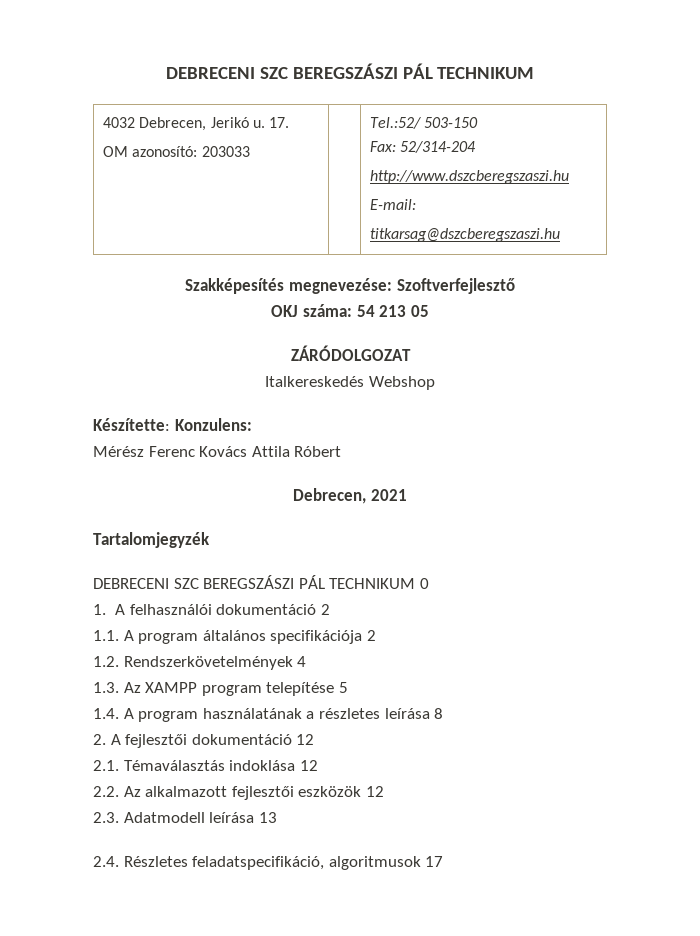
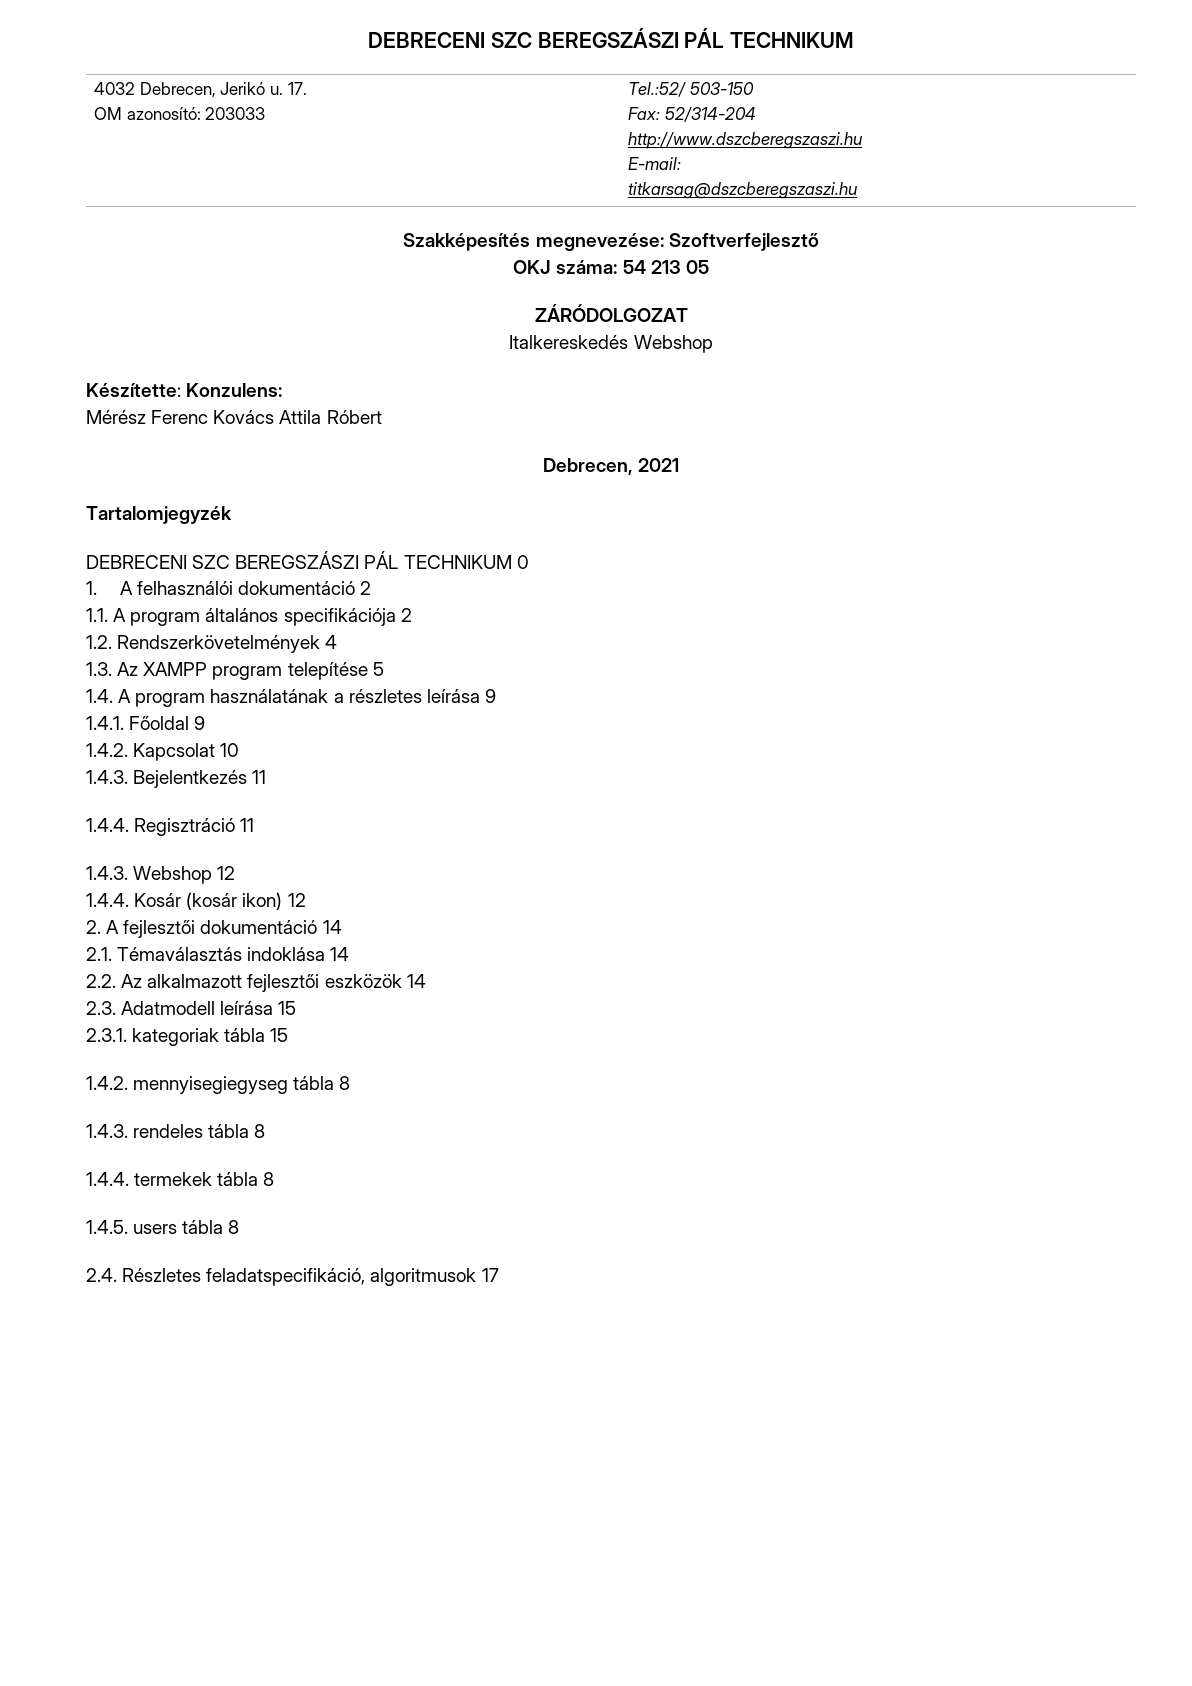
[434,708,444,719] 8 -> [484,689,496,703] [86,716,206,730] [86,743,240,761] [86,770,267,788] [86,818,255,836] [86,866,236,884] [86,892,306,910] 9 // 1.4.1. Főoldal 9 // 1.4.2. Kapcsolat 10 // 1.4.3. Bejelentkezés 11 // 1.4.4. Regisztráció 11 // 1.4.3. Webshop 12 // 1.4.4. Kosár (kosár ikon) 12
[296,734,315,745] 12 -> [322,920,342,934] 14
[299,760,318,771] 12 -> [330,947,350,961] 14
[365,786,384,797] 12 -> [406,974,426,988] 14
[258,812,277,823] 13 -> [278,1001,297,1015] [86,1028,289,1046] [86,1076,351,1094] [86,1124,266,1138] [86,1172,275,1186] [86,1220,240,1234] 15 // 2.3.1. kategoriak tábla 15 // 1.4.2. mennyisegiegyseg tábla 8 // 1.4.3. rendeles tábla 8 // 1.4.4. termekek tábla 8 // 1.4.5. users tábla 8

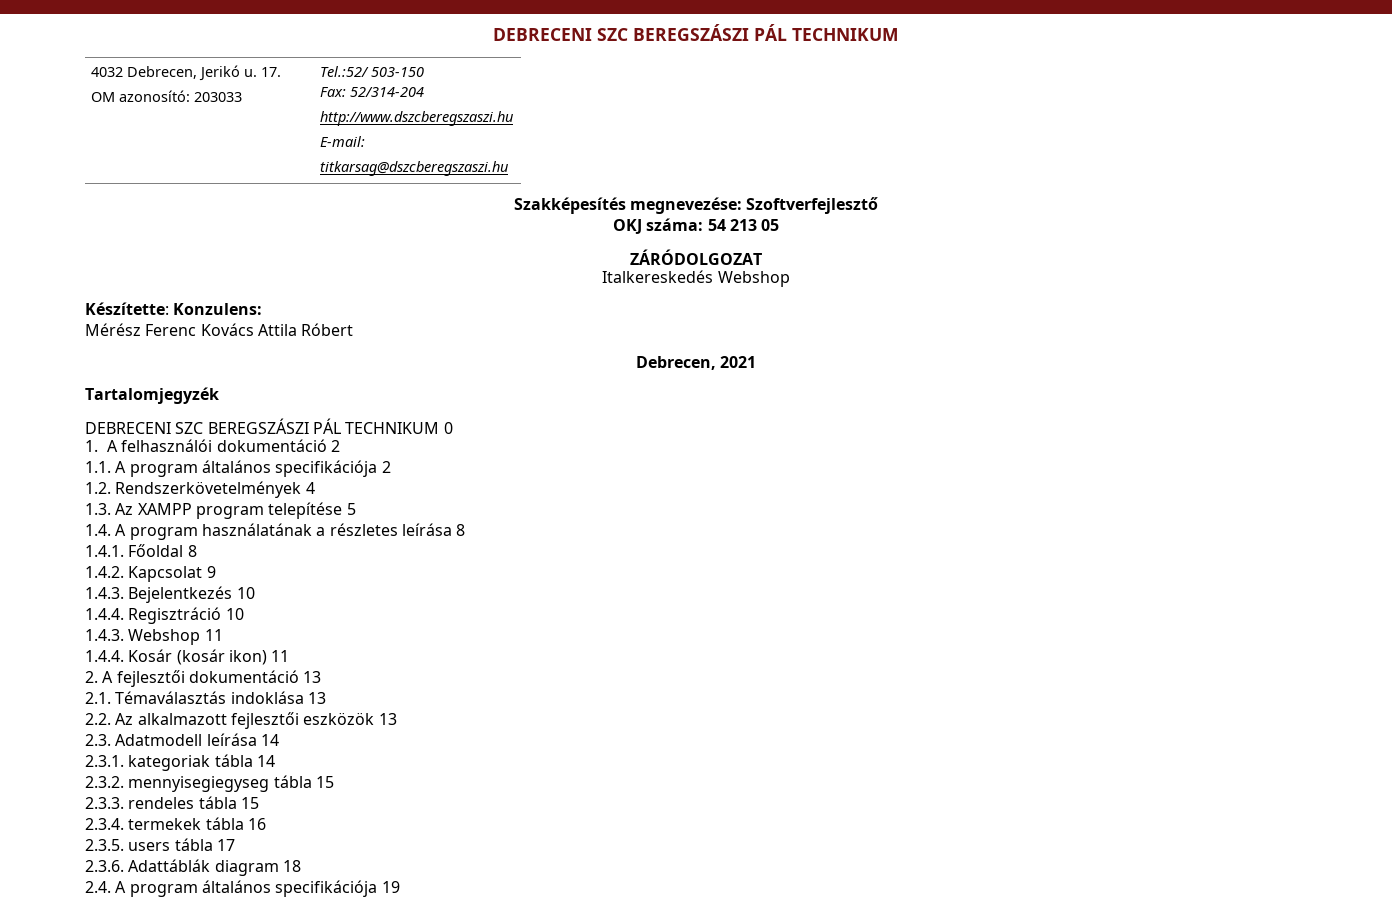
[484,689,496,703] 9 -> [456,524,466,536] 8
[194,716,206,730] 9 -> [187,545,197,557] 8
(216, 752) none -> [206,566,216,578] [85,586,255,603] [85,607,222,624] 9 // 1.4.3. Bejelentkezés 10 // 1.4.4. Regisztráció
[133,770,267,788] [86,818,255,836] [86,866,236,884] Bejelentkezés 11 // 1.4.4. Regisztráció 11 // 1.4.3. Webshop 12 -> [128,629,223,645] Webshop 11
[287,893,306,907] 12 -> [271,650,290,662] 11
[322,920,342,934] 14 -> [303,671,322,683] 13
[330,947,350,961] 14 -> [307,692,326,704] 13
[406,974,426,988] 14 -> [378,713,397,725] 13
[278,1001,297,1015] 15 -> [260,734,279,746] 14
[270,1028,289,1042] [86,1076,351,1094] [86,1124,266,1138] [86,1172,275,1186] [86,1220,240,1234] [86,1268,499,1286] 15 // 1.4.2. mennyisegiegyseg tábla 8 // 1.4.3. rendeles tábla 8 // 1.4.4. termekek tábla 8 // 1.4.5. users tábla 8 // 2.4. Részletes feladatspecifikáció, algoritmusok 17 -> [256,755,275,767] [85,775,334,792] [85,796,259,809] [85,817,266,830] [85,838,235,851] [85,859,301,876] [85,880,400,897] 14 // 2.3.2. mennyisegiegyseg tábla 15 // 2.3.3. rendeles tábla 15 // 2.3.4. termekek tábla 16 // 2.3.5. users tábla 17 // 2.3.6. Adattáblák diagram 18 // 2.4. A program általános specifikációja 19

